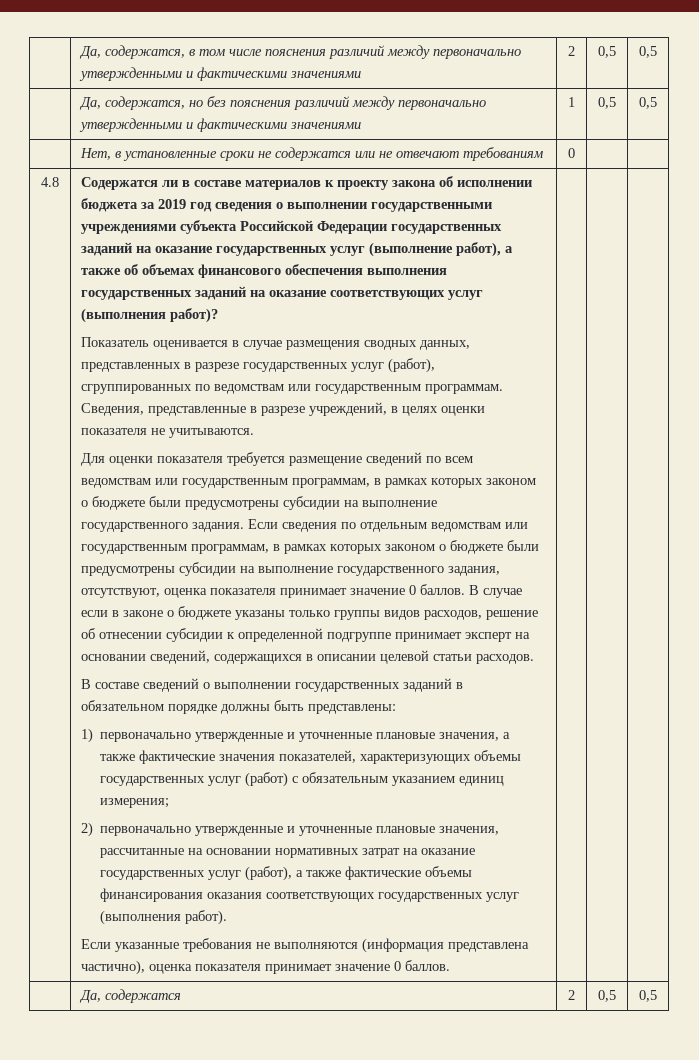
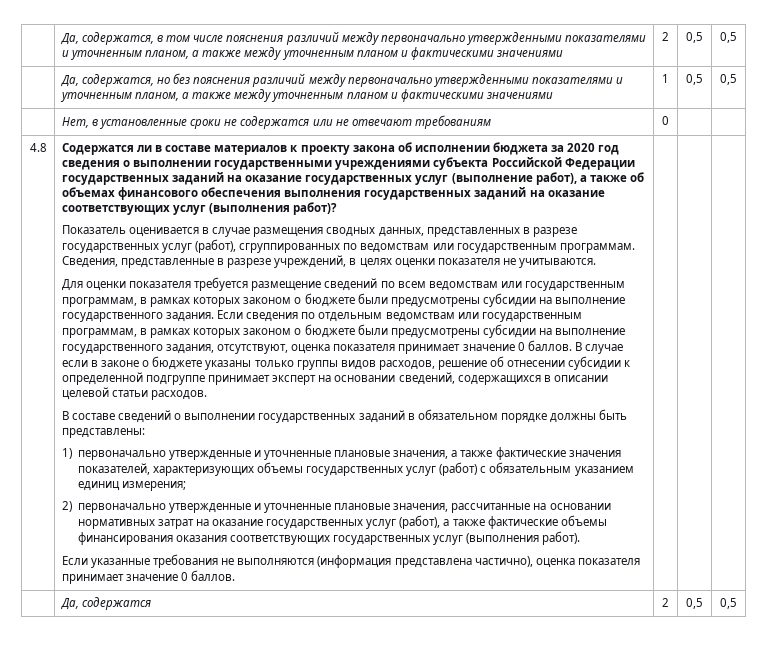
(183, 74) none -> [565,35,647,42] [61,47,398,60] показателями и уточненным планом, а также между уточненным планом
(183, 125) none -> [531,77,624,84] [59,89,388,102] показателями и уточненным планом, а также между уточненным планом
[158,199,187,209] 2019 -> [567,143,596,152] 2020

